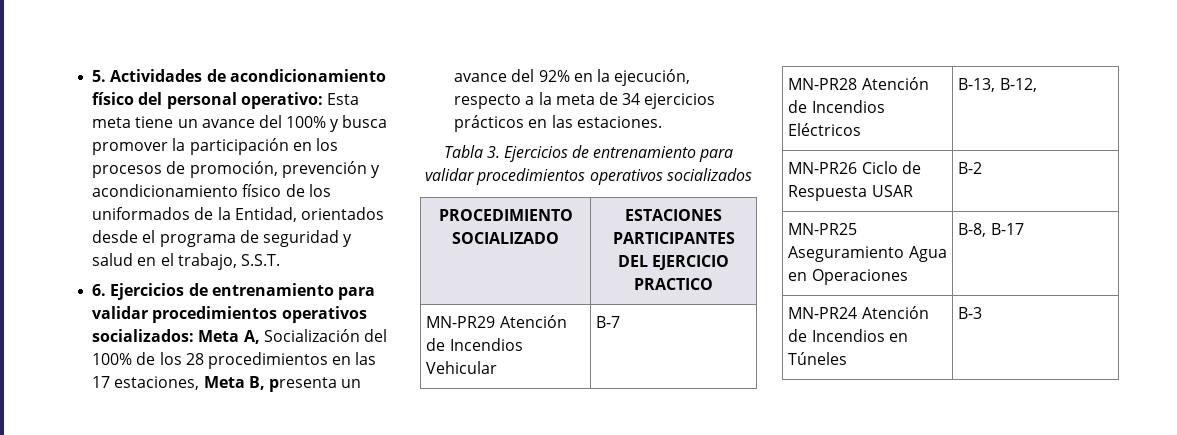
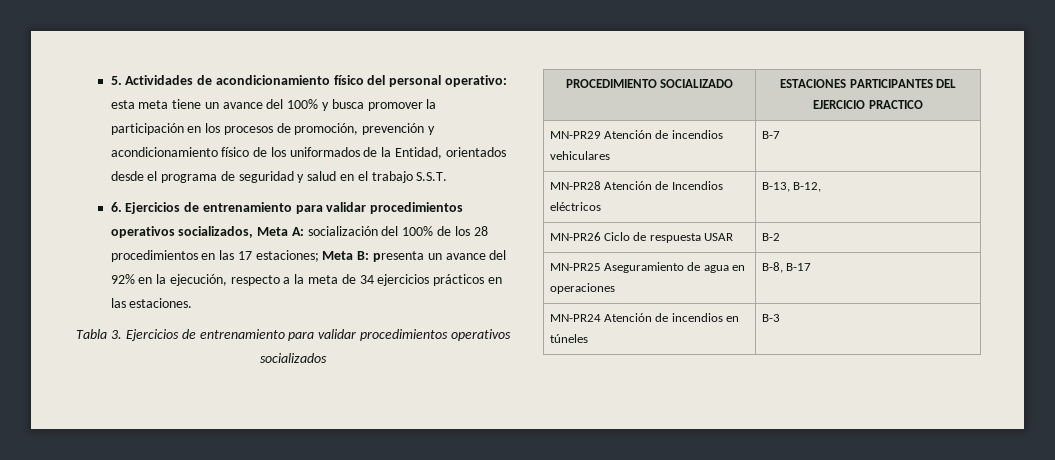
[326,93,359,105] Esta -> [110,100,135,109] esta
[177,253,237,270] trabajo, -> [371,171,413,183] trabajo
[92,329,360,344] socializados: Meta A, Socialización -> [178,226,378,238] socializados, Meta A: socialización
[114,376,265,390] estaciones, Meta B, -> [255,250,370,262] estaciones; Meta B:
[449,338,523,351] [426,361,498,374] Incendios Vehicular -> [671,130,723,139] [549,151,610,160] incendios vehiculares
[788,123,862,136] Eléctricos -> [549,202,601,211] eléctricos
[788,185,868,201] Respuesta -> [649,233,701,243] respuesta
[908,246,947,262] [788,269,908,285] Agua en Operaciones -> [687,262,746,273] [549,283,615,294] de agua en operaciones
[811,329,908,342] [788,352,848,365] Incendios en Túneles -> [671,313,740,322] [549,334,588,343] incendios en túneles

